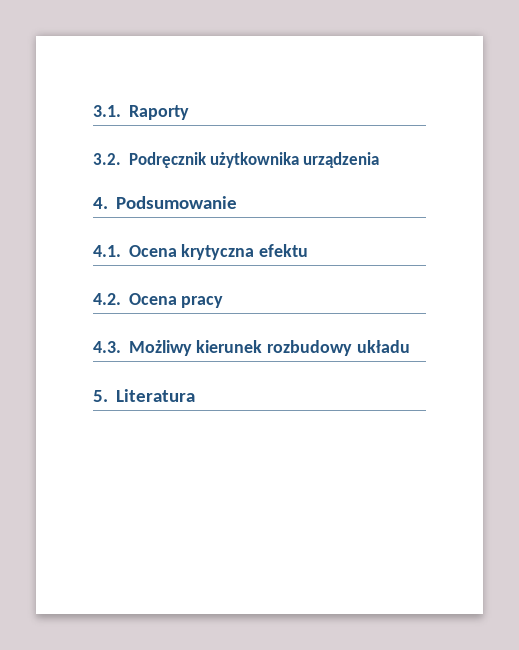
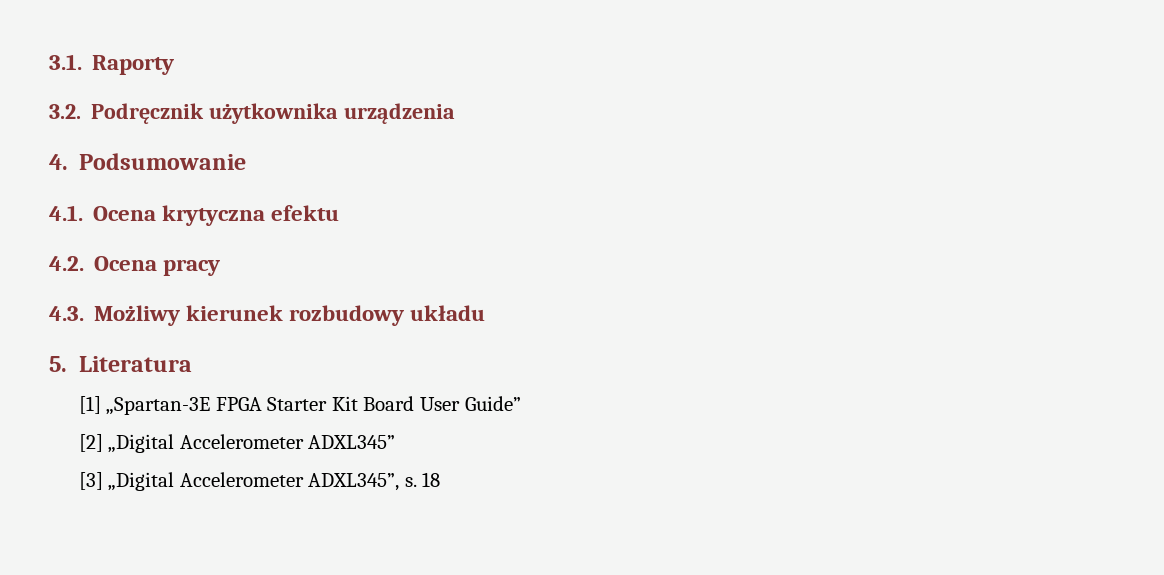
(195, 395) none -> [78,396,521,415] [78,434,396,453] [78,472,441,491] // [1] „Spartan-3E FPGA Starter Kit Board User Guide” // [2] „Digital Accelerometer ADXL345” // [3] „Digital Accelerometer ADXL345”, s. 18

